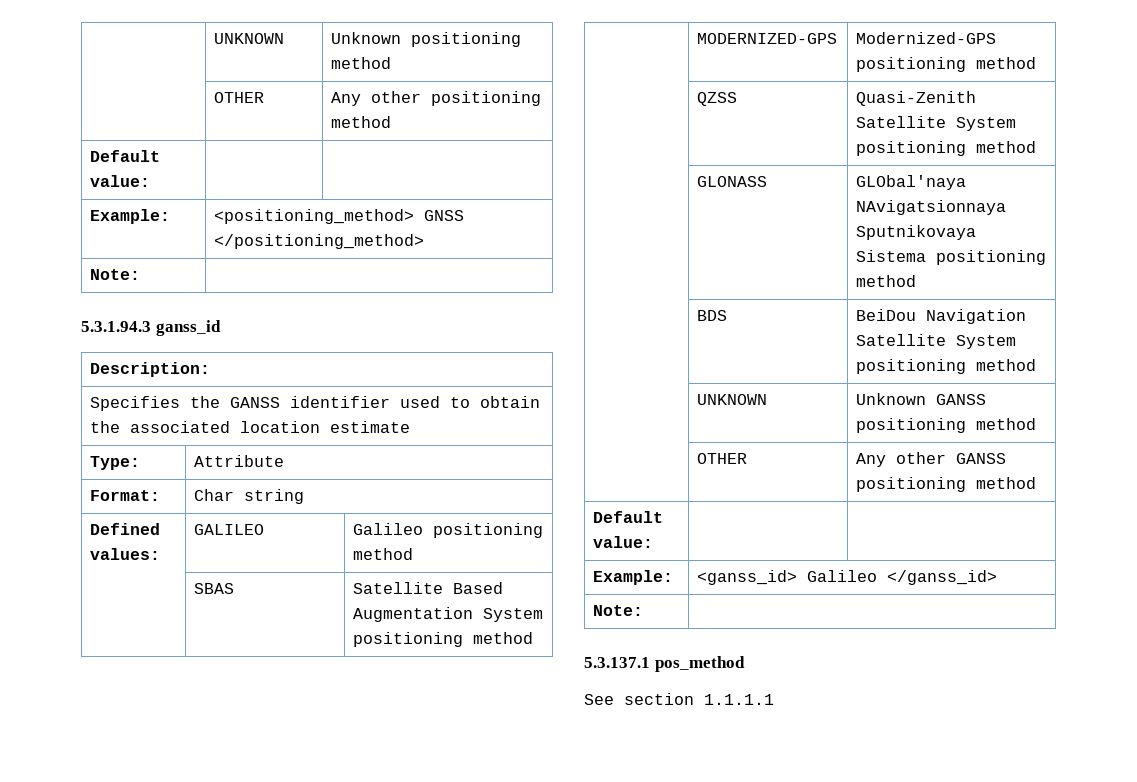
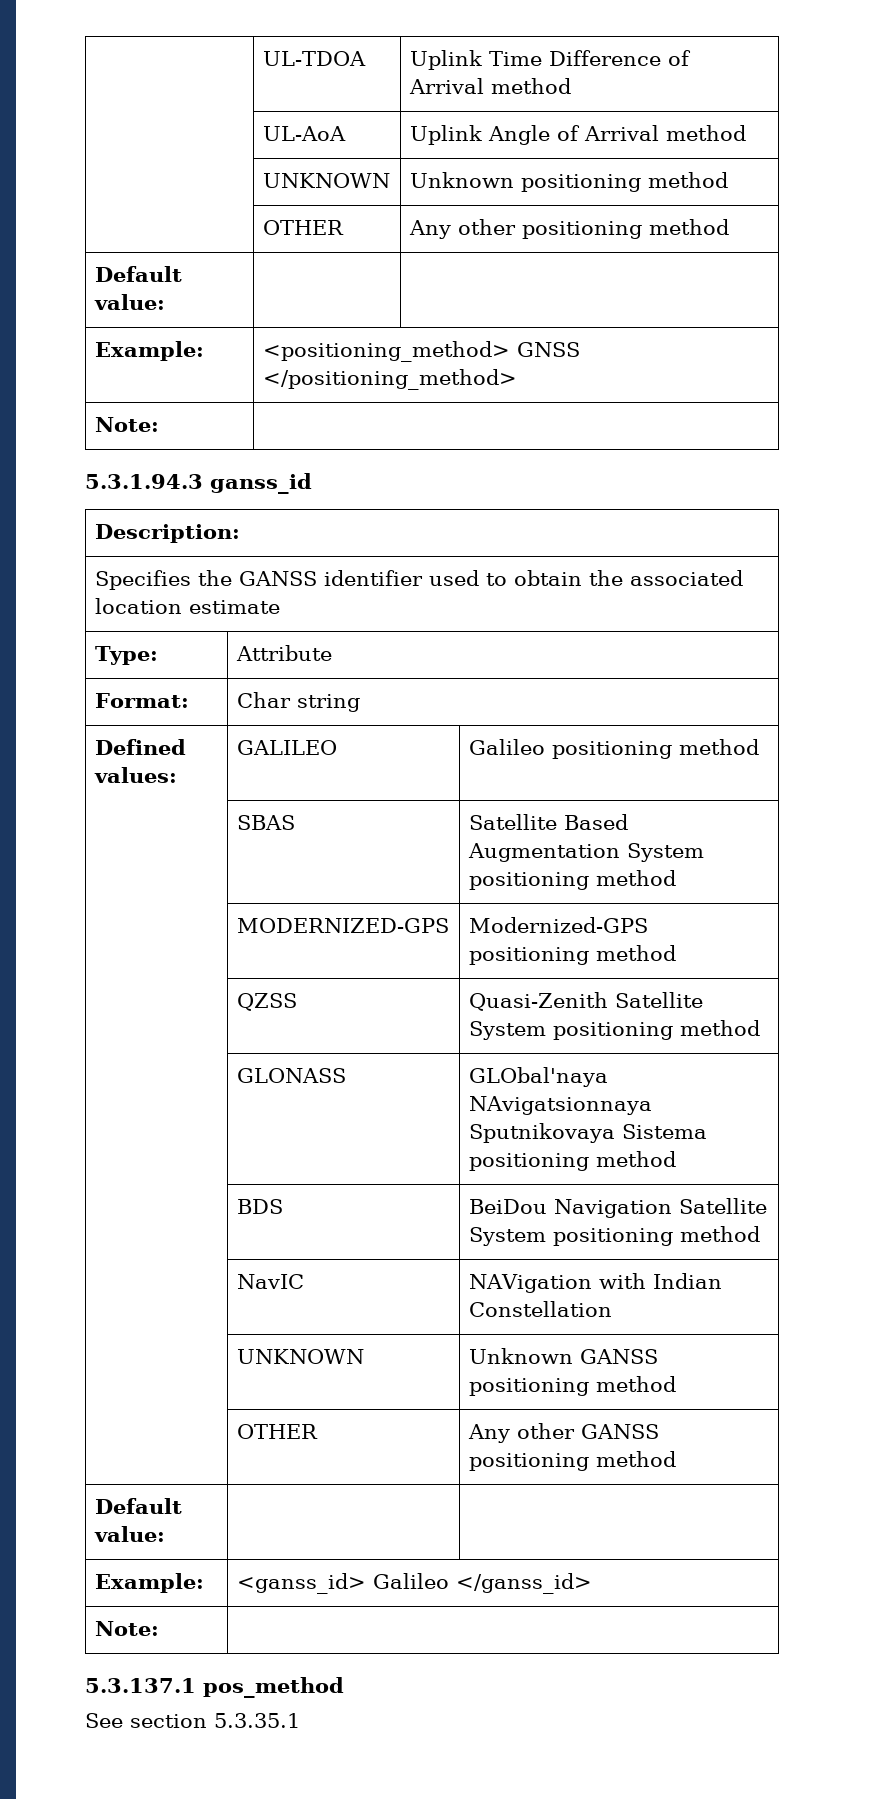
(213, 38) none -> [262,51,366,66] [409,50,691,70] [408,78,571,94] [262,126,346,141] [409,125,746,145] | UL-TDOA | Uplink Time Difference of Arrival method // | UL-AoA | Uplink Angle of Arrival method //
(1036, 365) none -> [236,1274,304,1289] [468,1273,722,1293] [468,1301,612,1317] // | NavIC | NAVigation with Indian Constellation
[704,694,774,705] 1.1.1.1 -> [214,1713,300,1728] 5.3.35.1

